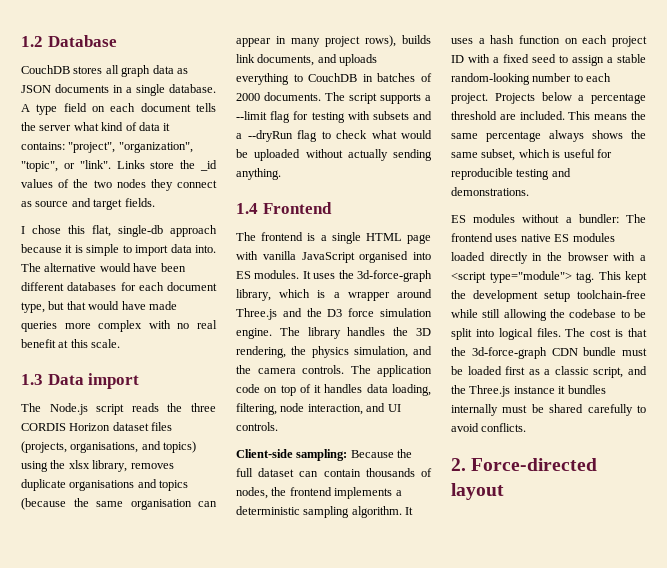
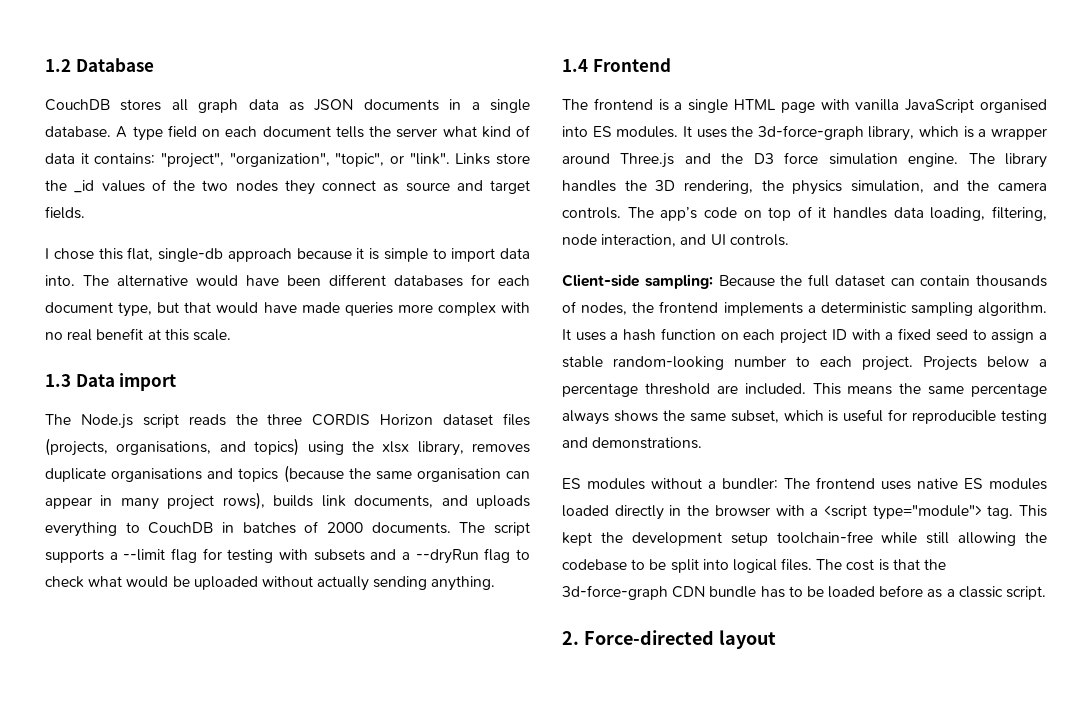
[377,365,432,377] application -> [660,207,698,221] app’s
[622,348,647,356] must -> [760,586,803,598] has to
[505,366,526,375] first -> [879,585,924,597] before
[593,366,647,378] [451,385,606,397] [451,404,646,416] [451,423,527,432] script, and the Three.js instance it bundles internally must be shared carefully to avoid conflicts. -> [1006,586,1047,600] script.

